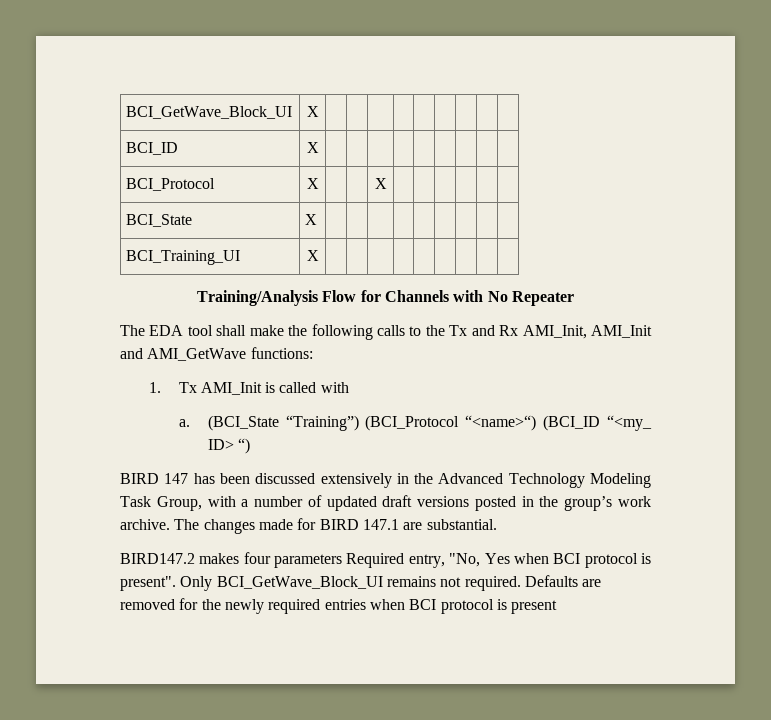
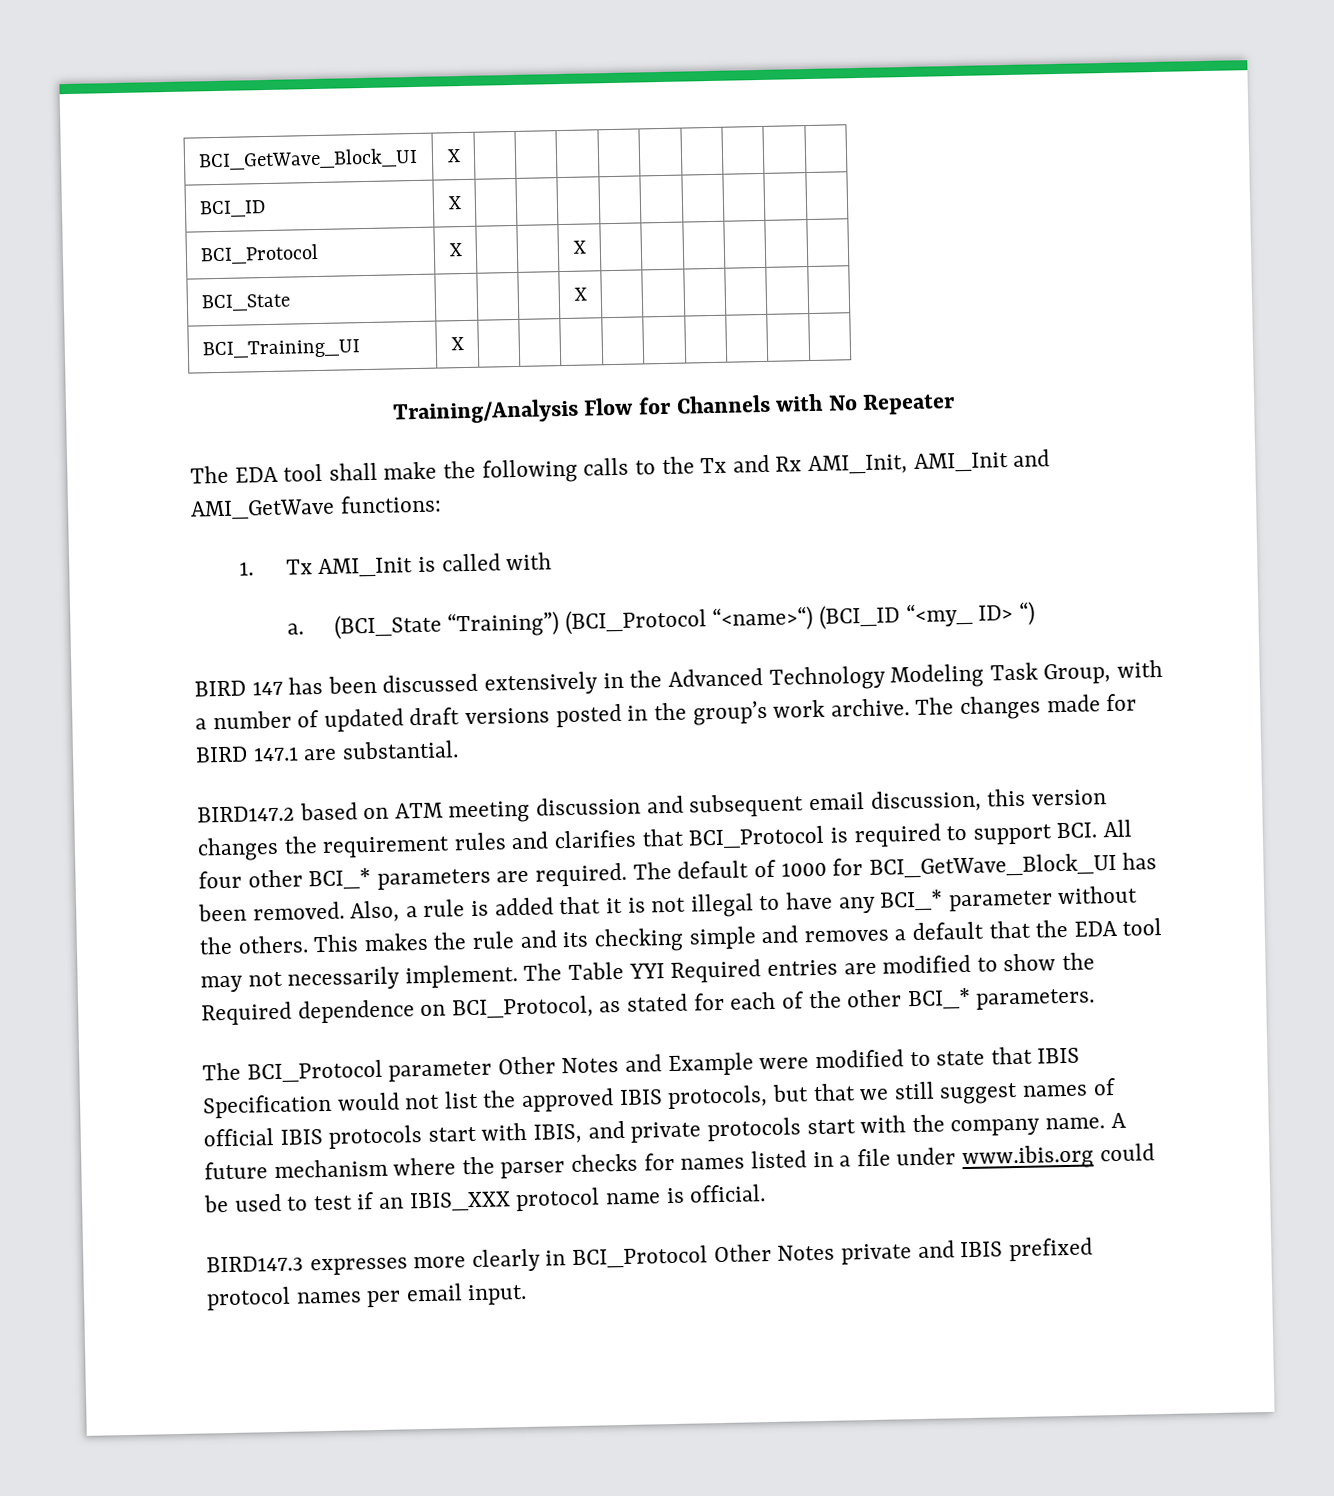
[305,214,318,225] X | | | -> [573,287,587,301] | | | X
[199,552,652,568] [120,575,602,591] [120,598,558,614] makes four parameters Required entry, "No, Yes when BCI protocol is present". Only BCI_GetWave_Block_UI remains not required. Defaults are removed for the newly required entries when BCI protocol is present -> [299,788,1107,824] [197,819,1132,862] [198,852,1158,891] [198,885,1139,923] [199,918,1163,955] [200,952,1095,993] [201,987,1096,1026] [202,1046,1081,1084] [202,1078,1116,1119] [203,1112,1127,1149] [204,1143,1155,1180] [203,1184,767,1213] [206,1237,1093,1276] [206,1283,528,1311] based on ATM meeting discussion and subsequent email discussion, this version changes the requirement rules and clarifies that BCI_Protocol is required to support BCI. All four other BCI_* parameters are required. The default of 1000 for BCI_GetWave_Block_UI has been removed. Also, a rule is added that it is not illegal to have any BCI_* parameter without the others. This makes the rule and its checking simple and removes a default that the EDA tool may not necessarily implement. The Table YYI Required entries are modified to show the Required dependence on BCI_Protocol, as stated for each of the other BCI_* parameters. // The BCI_Protocol parameter Other Notes and Example were modified to state that IBIS Specification would not list the approved IBIS protocols, but that we still suggest names of official IBIS protocols start with IBIS, and private protocols start with the company name. A future mechanism where the parser checks for names listed in a file under www.ibis.org could be used to test if an IBIS_XXX protocol name is official. // BIRD147.3 expresses more clearly in BCI_Protocol Other Notes private and IBIS prefixed protocol names per email input.

